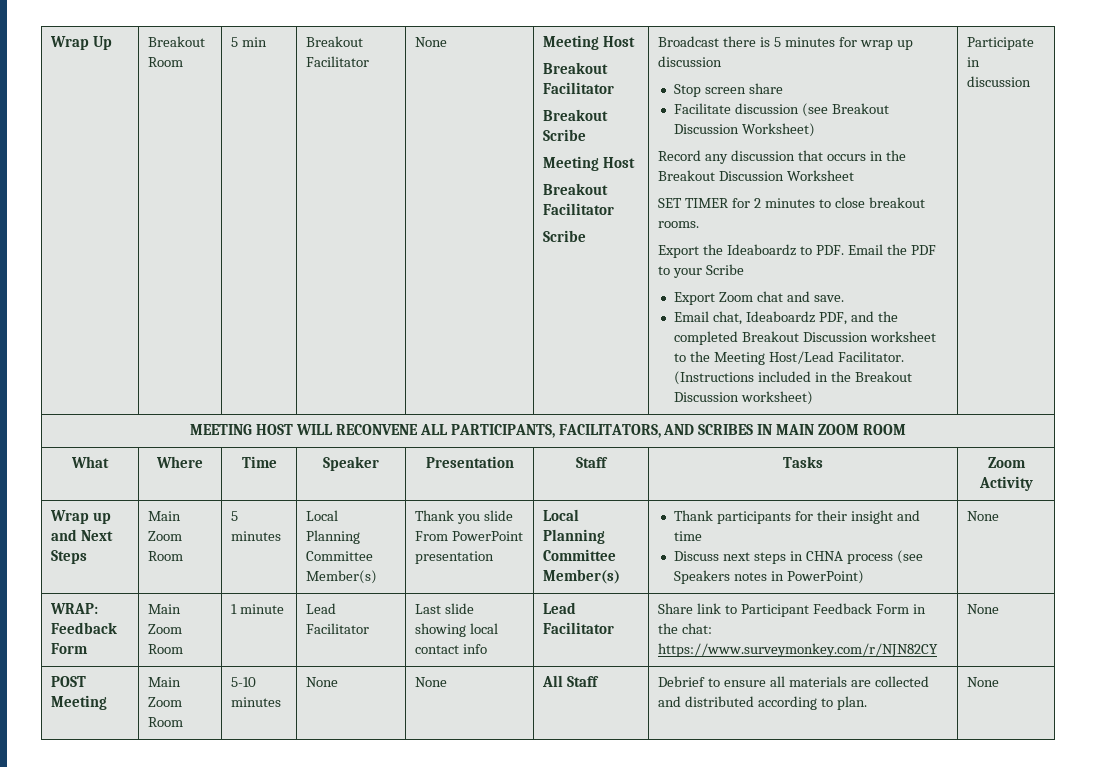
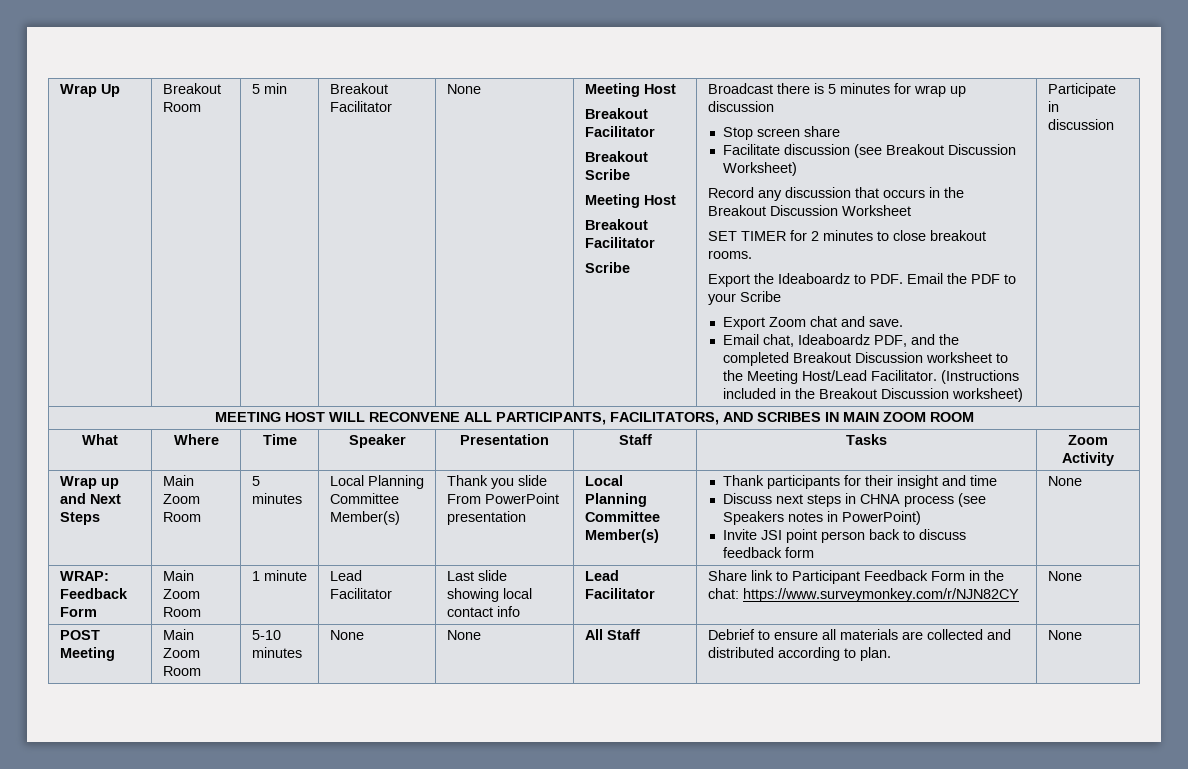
(865, 577) none -> [723,529,967,543] [723,547,815,558] // Invite JSI point person back to discuss feedback form

